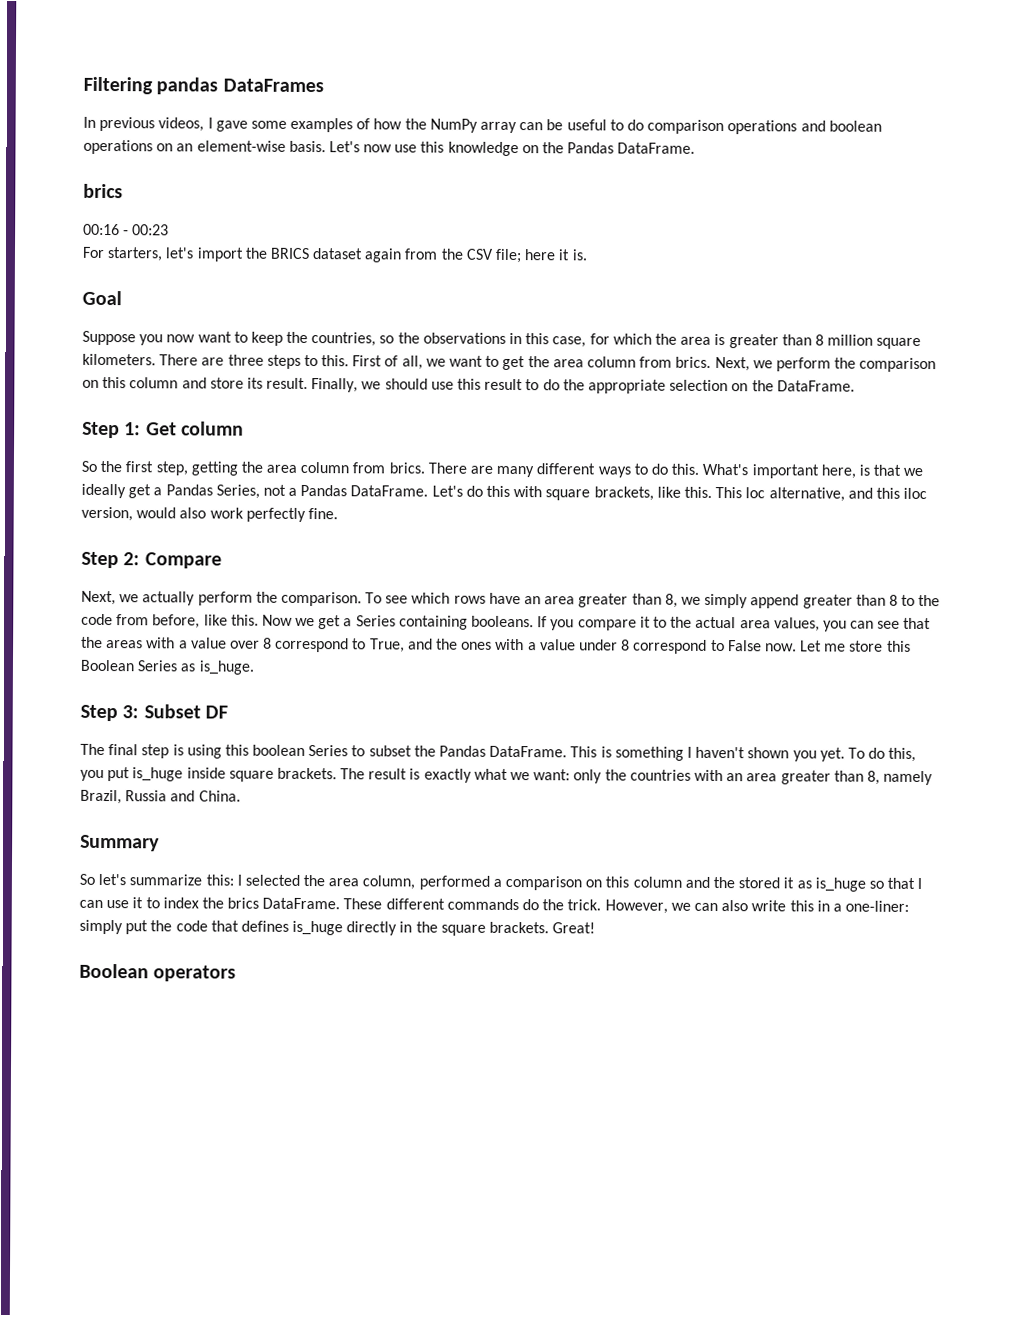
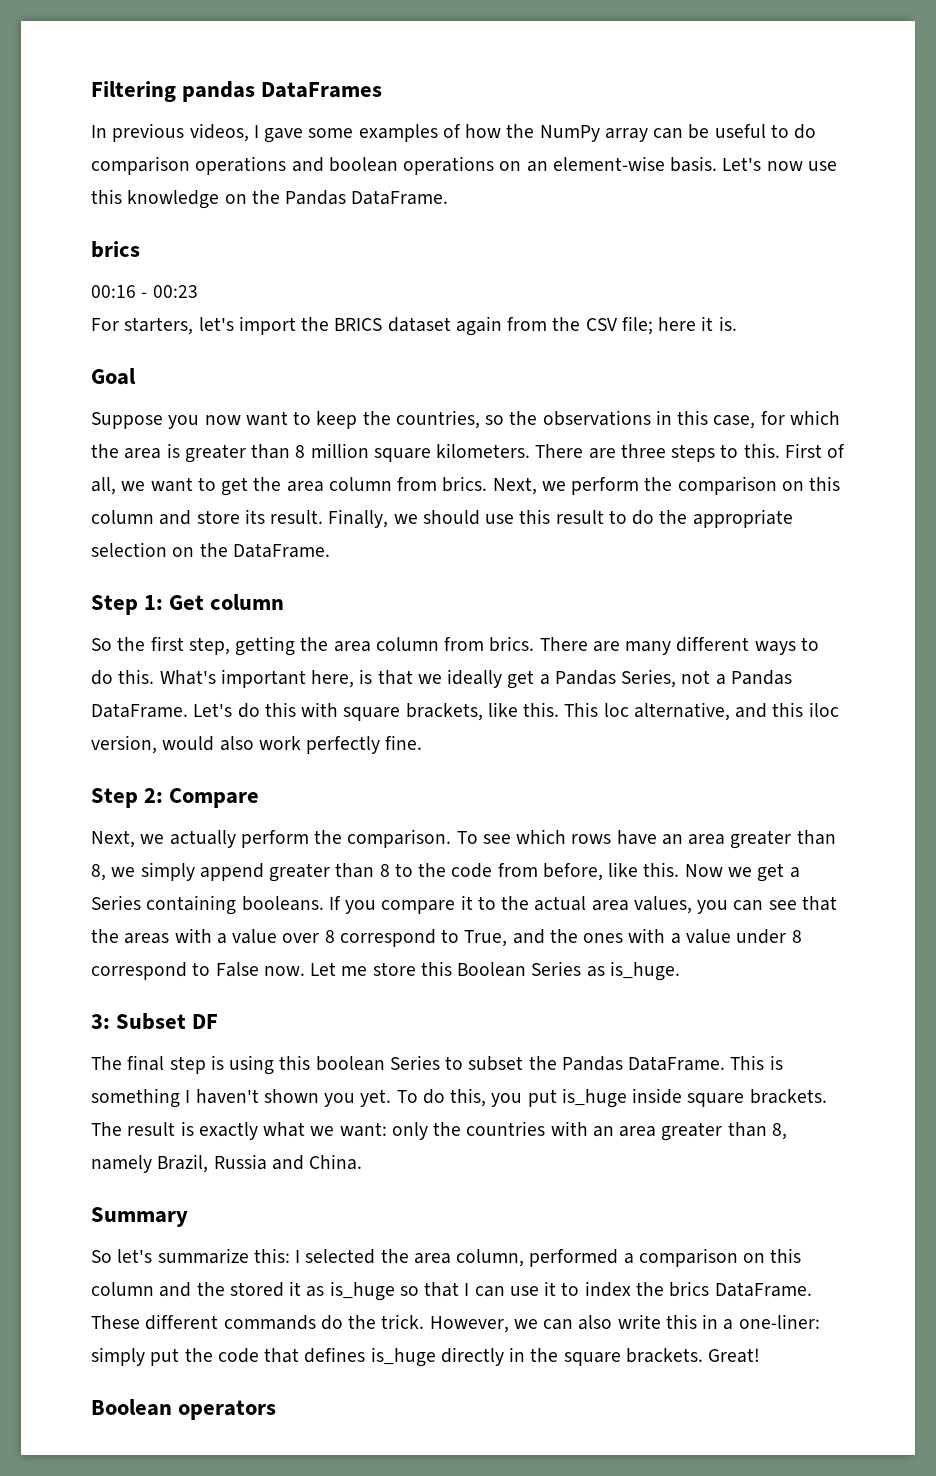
[80,704,118,722] Step -> (680, 971) none

